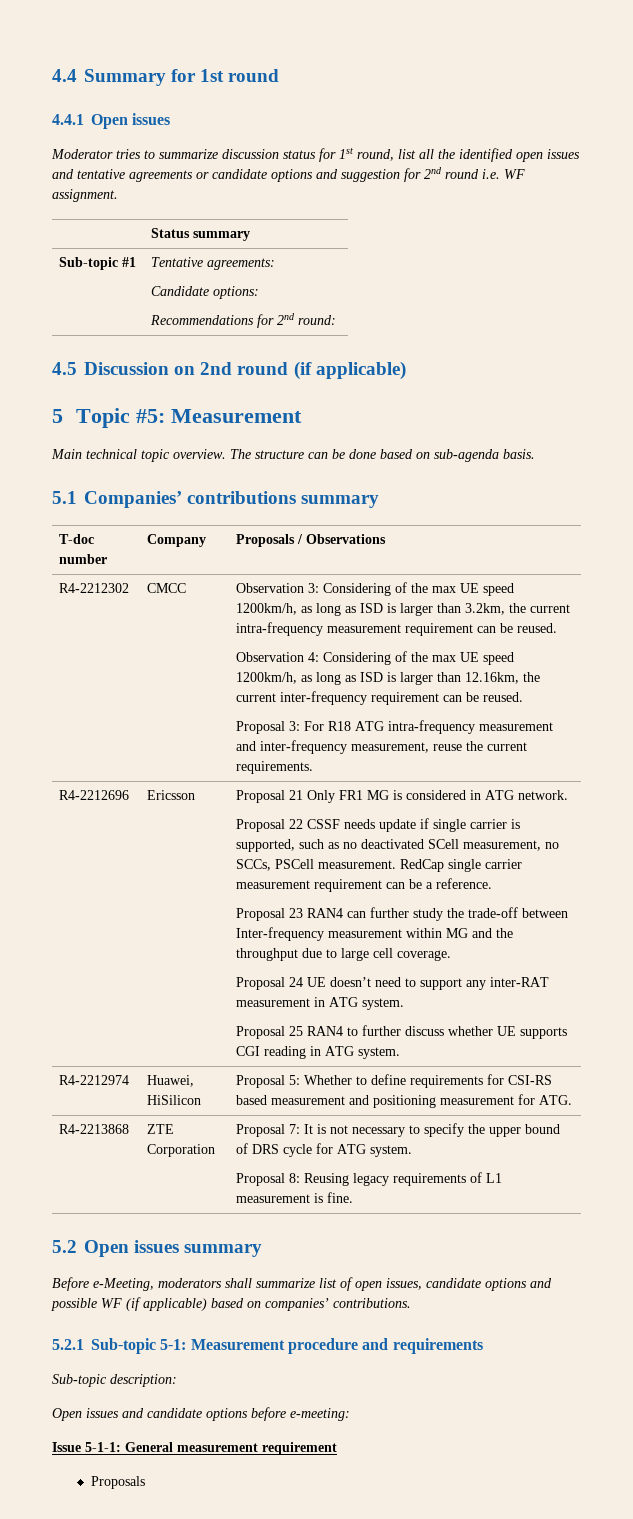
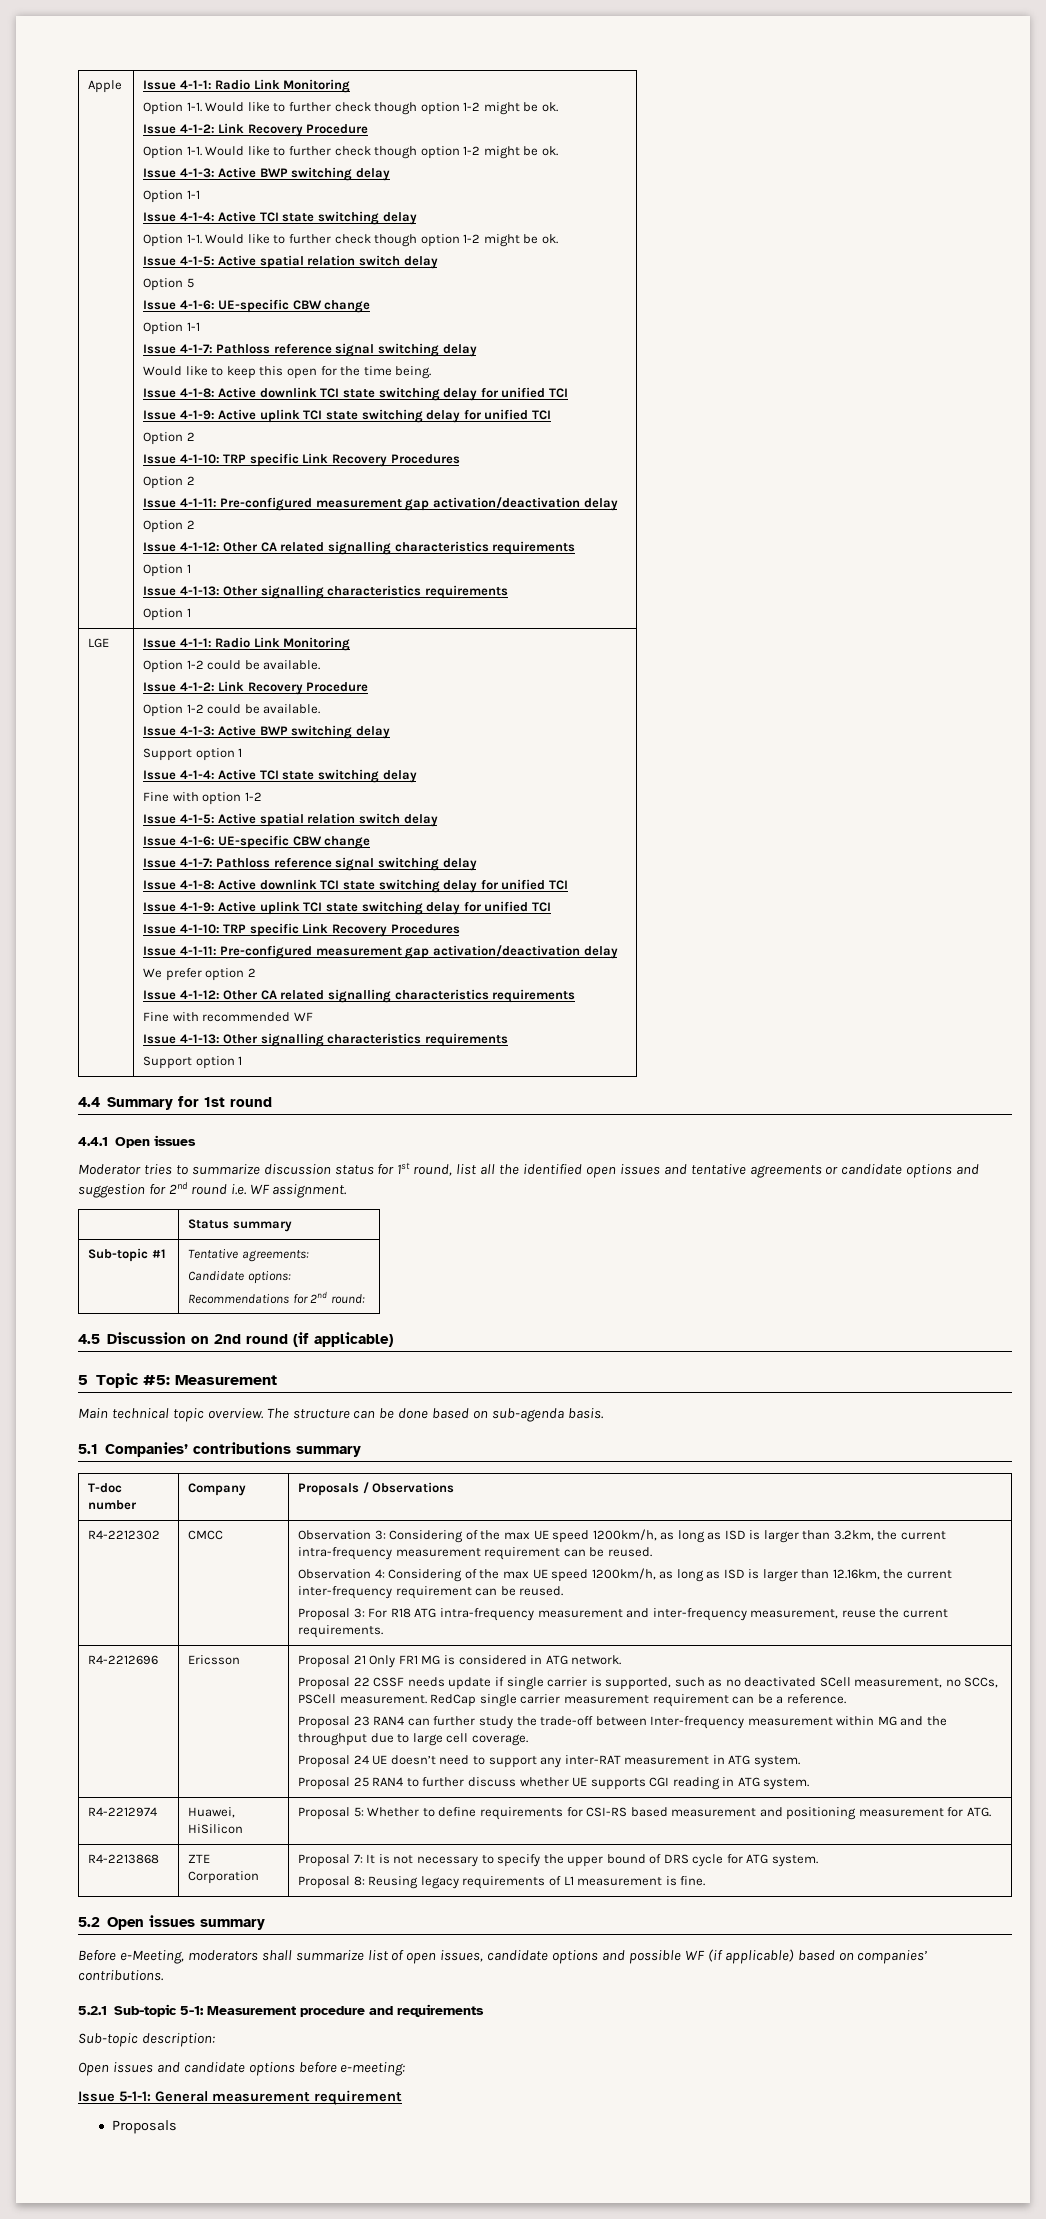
(52, 75) none -> [88,80,123,93] [143,79,351,93] [143,102,558,115] [143,123,369,137] [143,146,558,159] [143,167,390,181] [143,190,200,203] [143,211,417,225] [143,234,558,247] [143,255,438,269] [143,278,194,291] [143,299,371,313] [143,322,200,335] [143,343,477,357] [143,366,432,379] [143,387,568,401] [143,409,551,423] [143,432,195,445] [143,453,460,467] [143,476,195,489] [143,497,618,511] [143,520,195,533] [143,541,576,555] [143,564,191,577] [143,585,508,599] [143,608,191,621] [88,638,110,648] [143,637,351,651] [143,660,321,673] [143,681,369,695] [143,704,321,717] [143,725,390,739] [143,748,243,761] [143,769,417,783] [143,792,262,805] [143,813,438,827] [143,835,371,849] [143,857,477,871] [143,879,568,893] [143,901,551,915] [143,923,460,937] [143,945,618,959] [143,968,256,981] [143,989,576,1003] [143,1012,313,1022] [143,1033,508,1047] [143,1056,243,1069] Apple | Issue 4-1-1: Radio Link Monitoring // Option 1-1. Would like to further check though option 1-2 might be ok. // Issue 4-1-2: Link Recovery Procedure // Option 1-1. Would like to further check though option 1-2 might be ok. // Issue 4-1-3: Active BWP switching delay // Option 1-1 // Issue 4-1-4: Active TCI state switching delay // Option 1-1. Would like to further check though option 1-2 might be ok. // Issue 4-1-5: Active spatial relation switch delay // Option 5 // Issue 4-1-6: UE-specific CBW change // Option 1-1 // Issue 4-1-7: Pathloss reference signal switching delay // Would like to keep this open for the time being. // Issue 4-1-8: Active downlink TCI state switching delay for unified TCI // Issue 4-1-9: Active uplink TCI state switching delay for unified TCI // Option 2 // Issue 4-1-10: TRP specific Link Recovery Procedures // Option 2 // Issue 4-1-11: Pre-configured measurement gap activation/deactivation delay // Option 2 // Issue 4-1-12: Other CA related signalling characteristics requirements // Option 1 // Issue 4-1-13: Other signalling characteristics requirements // Option 1 // LGE | Issue 4-1-1: Radio Link Monitoring // Option 1-2 could be available. // Issue 4-1-2: Link Recovery Procedure // Option 1-2 could be available. // Issue 4-1-3: Active BWP switching delay // Support option 1 // Issue 4-1-4: Active TCI state switching delay // Fine with option 1-2 // Issue 4-1-5: Active spatial relation switch delay // Issue 4-1-6: UE-specific CBW change // Issue 4-1-7: Pathloss reference signal switching delay // Issue 4-1-8: Active downlink TCI state switching delay for unified TCI // Issue 4-1-9: Active uplink TCI state switching delay for unified TCI // Issue 4-1-10: TRP specific Link Recovery Procedures // Issue 4-1-11: Pre-configured measurement gap activation/deactivation delay // We prefer option 2 // Issue 4-1-12: Other CA related signalling characteristics requirements // Fine with recommended WF // Issue 4-1-13: Other signalling characteristics requirements // Support option 1 //

